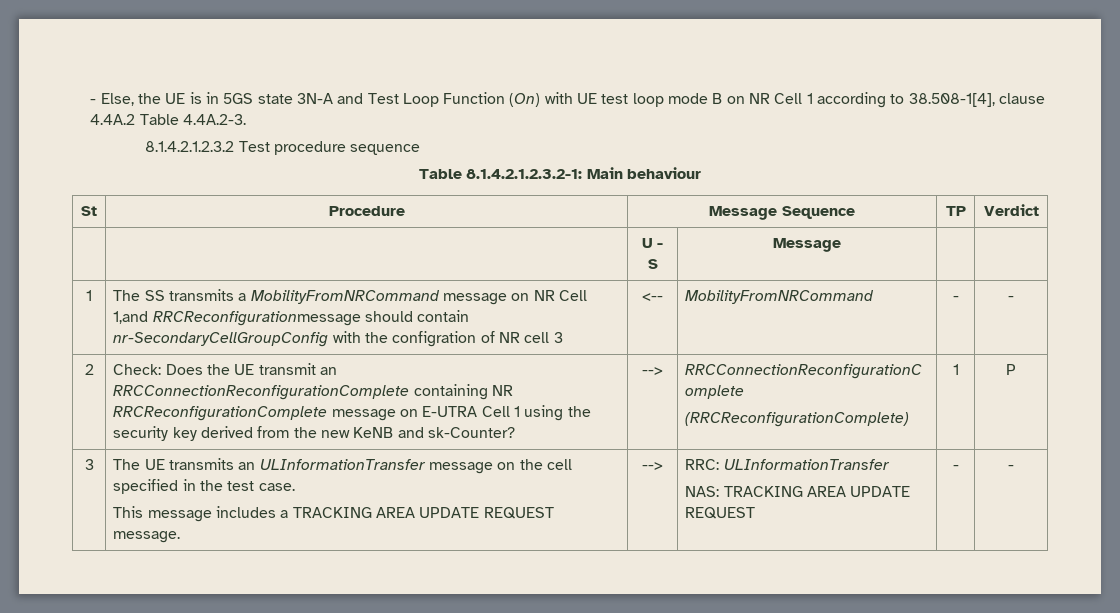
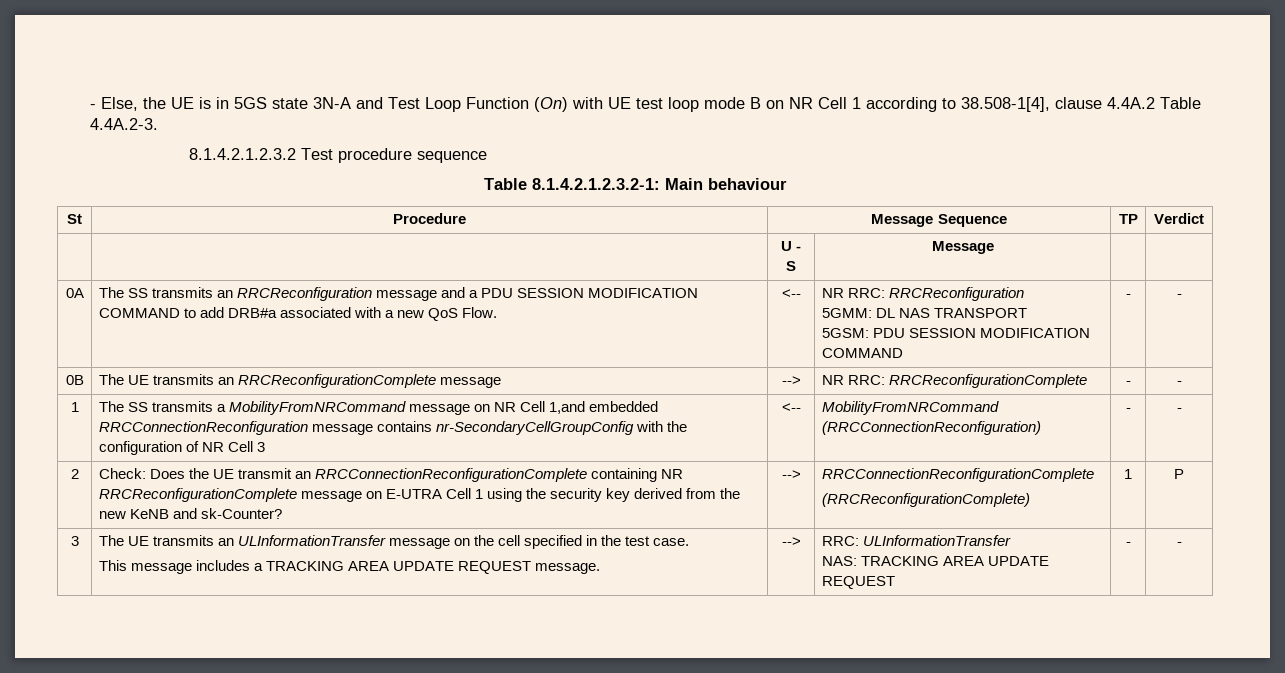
(841, 245) none -> [65,288,84,298] [98,287,699,301] [98,307,498,321] [781,289,801,298] [821,287,1024,301] [821,308,1027,318] [821,328,1090,338] [821,348,903,358] [1125,294,1131,298] [1176,294,1182,298] [65,375,84,385] [98,374,501,388] [781,376,801,385] [821,374,1087,388] [1125,381,1131,385] [1176,381,1182,385] // 0A | The SS transmits an RRCReconfiguration message and a PDU SESSION MODIFICATION COMMAND to add DRB#a associated with a new QoS Flow. | <-- | NR RRC: RRCReconfiguration // 5GMM: DL NAS TRANSPORT // 5GSM: PDU SESSION MODIFICATION COMMAND | - | - // 0B | The UE transmits an RRCReconfigurationComplete message | --> | NR RRC: RRCReconfigurationComplete | - | -
[152,310,470,326] RRCReconfigurationmessage should contain -> [589,401,659,412] [98,421,432,435] embedded RRCConnectionReconfiguration message contains
[392,331,477,347] configration -> [98,441,182,455] configuration
[524,332,550,343] cell -> [227,441,253,452] Cell
(875, 297) none -> [821,421,1041,435] (RRCConnectionReconfiguration)

